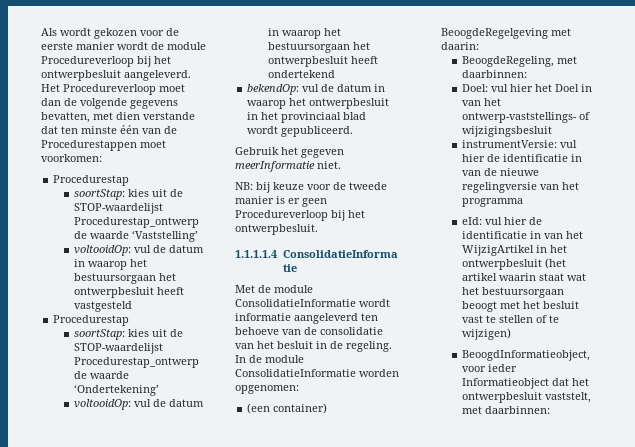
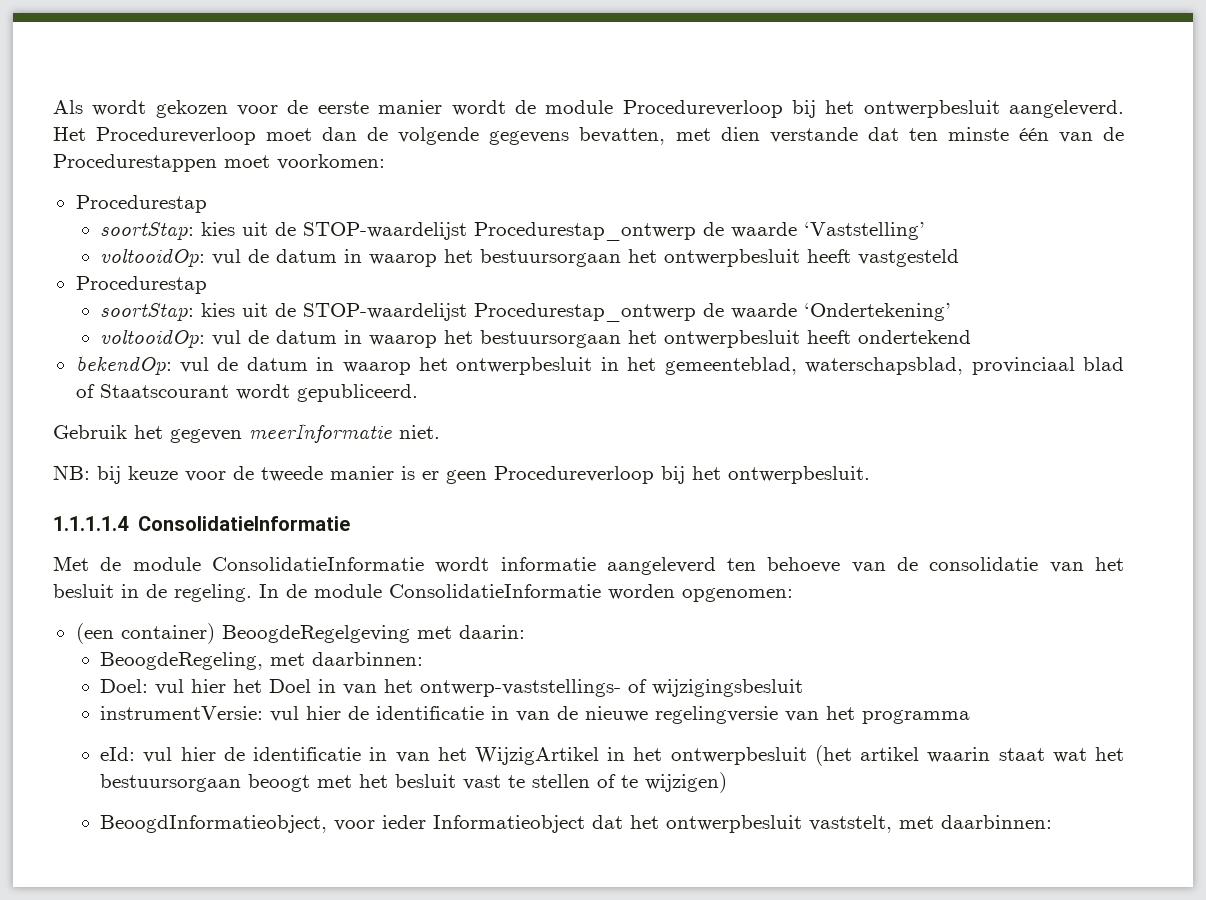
[281,112,367,123] provinciaal blad -> [664,357,1125,375] [75,384,229,398] gemeenteblad, waterschapsblad, provinciaal blad of Staatscourant

